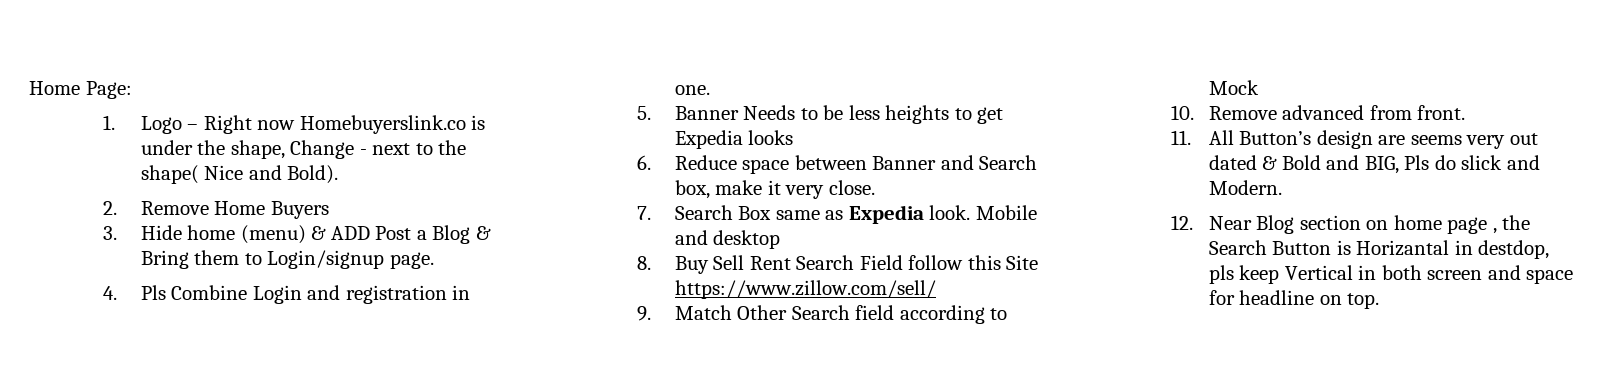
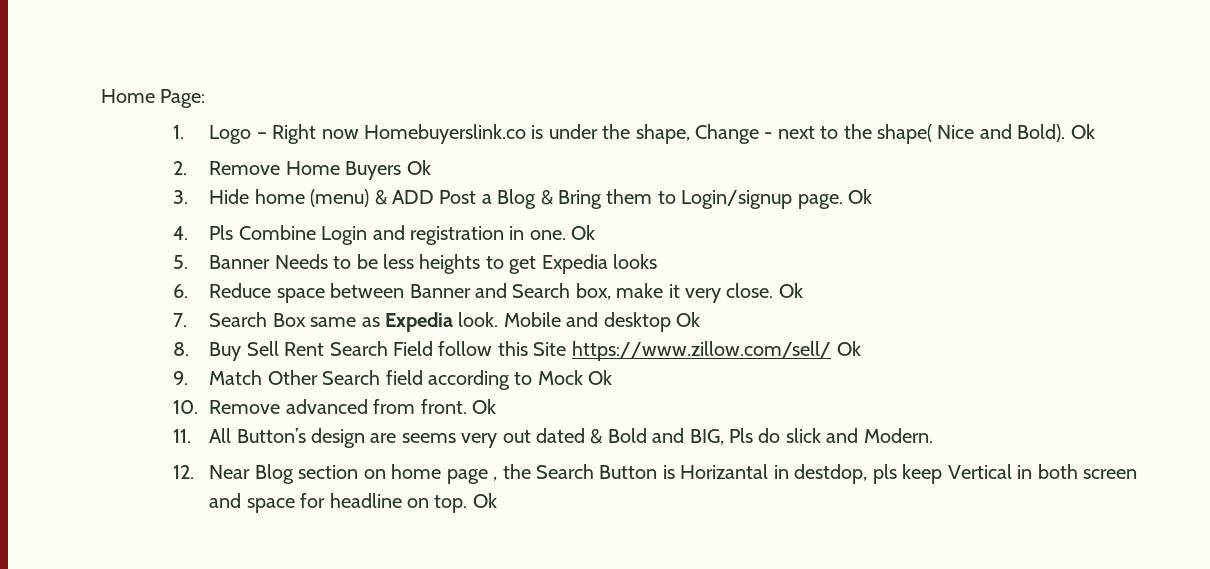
(339, 174) none -> [1070,124,1095,139] Ok
(329, 210) none -> [406,160,431,175] Ok
(434, 260) none -> [847,189,872,204] Ok
(710, 90) none -> [571,225,596,240] Ok
(875, 187) none -> [778,283,803,298] Ok
(781, 239) none -> [675,312,700,327] Ok
(936, 289) none -> [836,341,861,356] Ok
(1259, 87) none -> [588,370,613,385] Ok
(1466, 112) none -> [471,399,496,414] Ok
(1380, 301) none -> [472,493,497,508] Ok

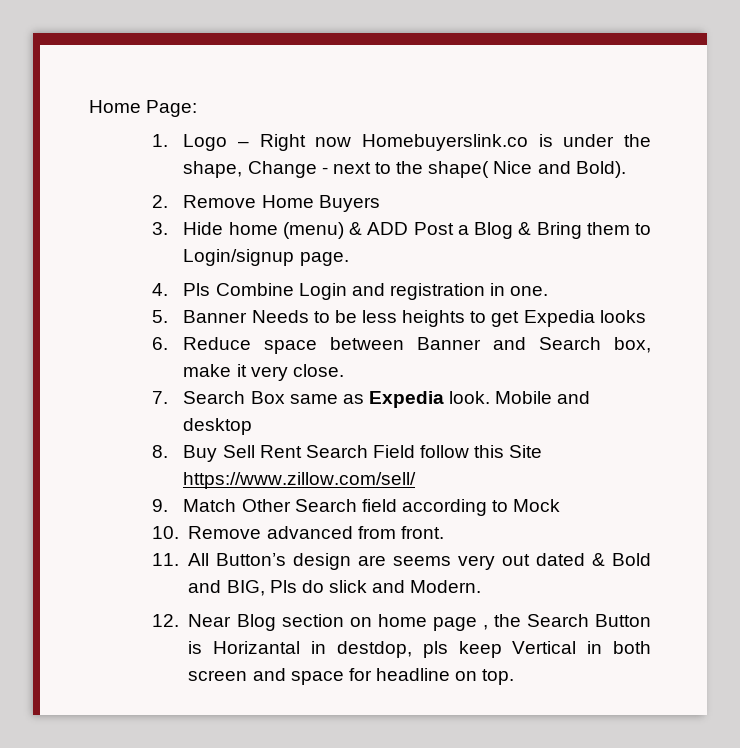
[1070,124,1095,139] Ok -> (626, 169) none
[406,160,431,175] Ok -> (380, 203) none
[847,189,872,204] Ok -> (349, 259) none
[571,225,596,240] Ok -> (549, 291) none
[778,283,803,298] Ok -> (344, 370) none
[675,312,700,327] Ok -> (253, 426) none
[836,341,861,356] Ok -> (417, 480) none
[588,370,613,385] Ok -> (561, 505) none
[471,399,496,414] Ok -> (444, 532) none
[472,493,497,508] Ok -> (515, 677) none

